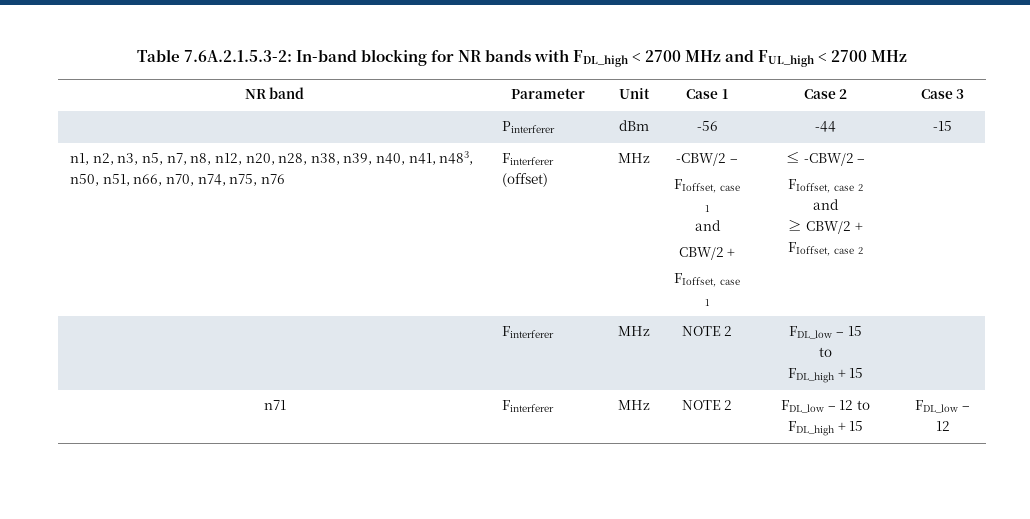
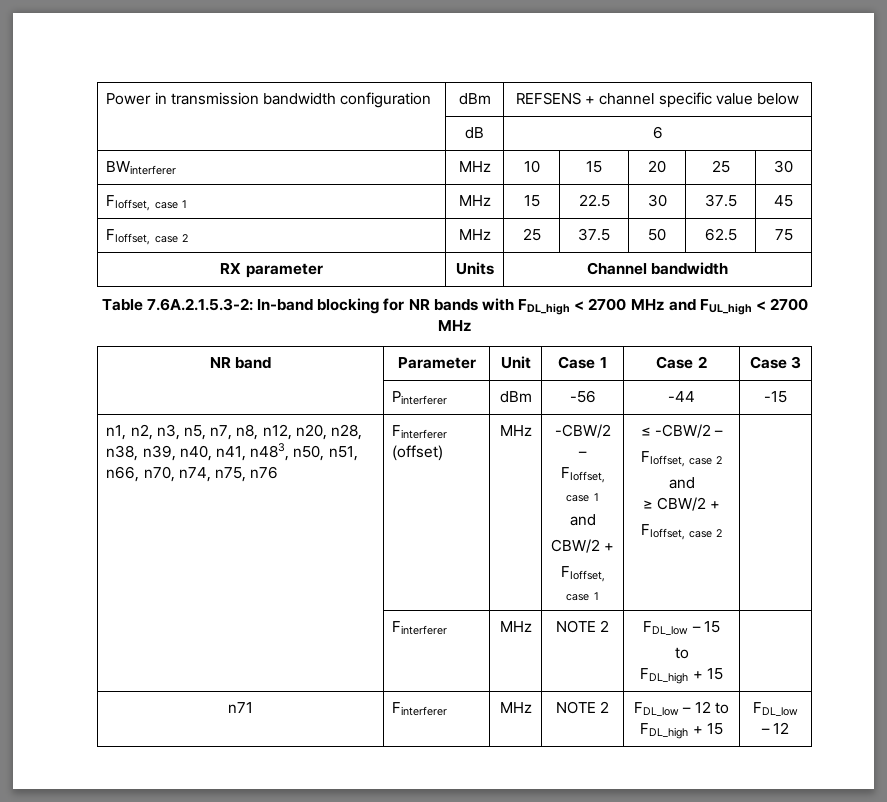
(136, 55) none -> [106,92,432,108] [458,93,491,105] [516,92,799,108] [465,127,484,139] [652,126,663,139] [106,161,177,175] [458,161,491,172] [523,160,540,173] [586,161,602,173] [648,160,666,173] [711,160,730,173] [774,160,793,173] [106,195,187,211] [458,195,491,206] [523,195,540,207] [578,194,610,207] [647,194,667,207] [704,194,737,207] [774,195,793,207] [106,229,188,245] [458,229,491,240] [522,228,541,241] [578,228,610,241] [648,228,666,241] [704,228,737,241] [774,229,793,241] [220,263,323,278] [455,262,494,275] [586,262,729,275] Power in transmission bandwidth configuration | dBm | REFSENS + channel specific value below // | dB | 6 // BWinterferer | MHz | 10 | 15 | 20 | 25 | 30 // FIoffset, case 1 | MHz | 15 | 22.5 | 30 | 37.5 | 45 // FIoffset, case 2 | MHz | 25 | 37.5 | 50 | 62.5 | 75 // RX parameter | Units | Channel bandwidth //

